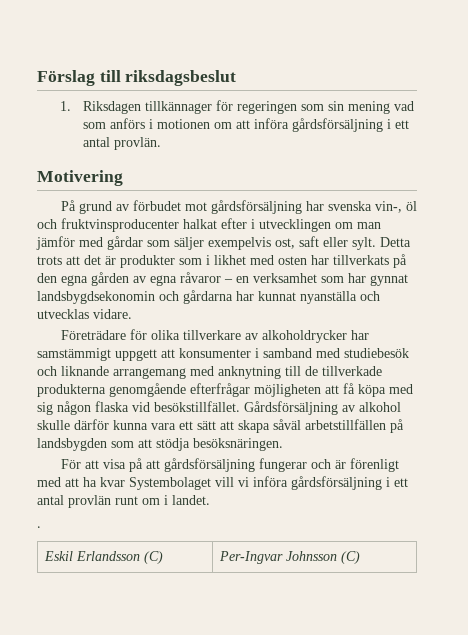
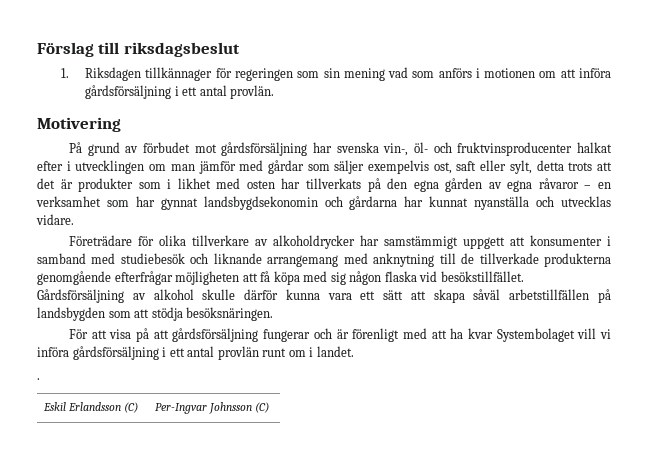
[405,201,417,211] öl -> [414,142,429,153] öl-
[352,237,411,250] sylt. Detta -> [509,160,564,174] sylt, detta

